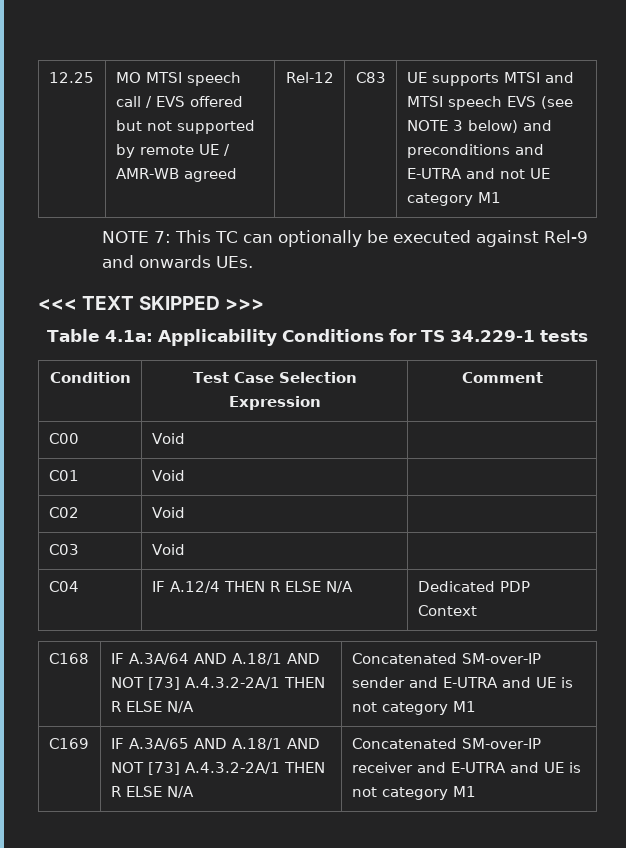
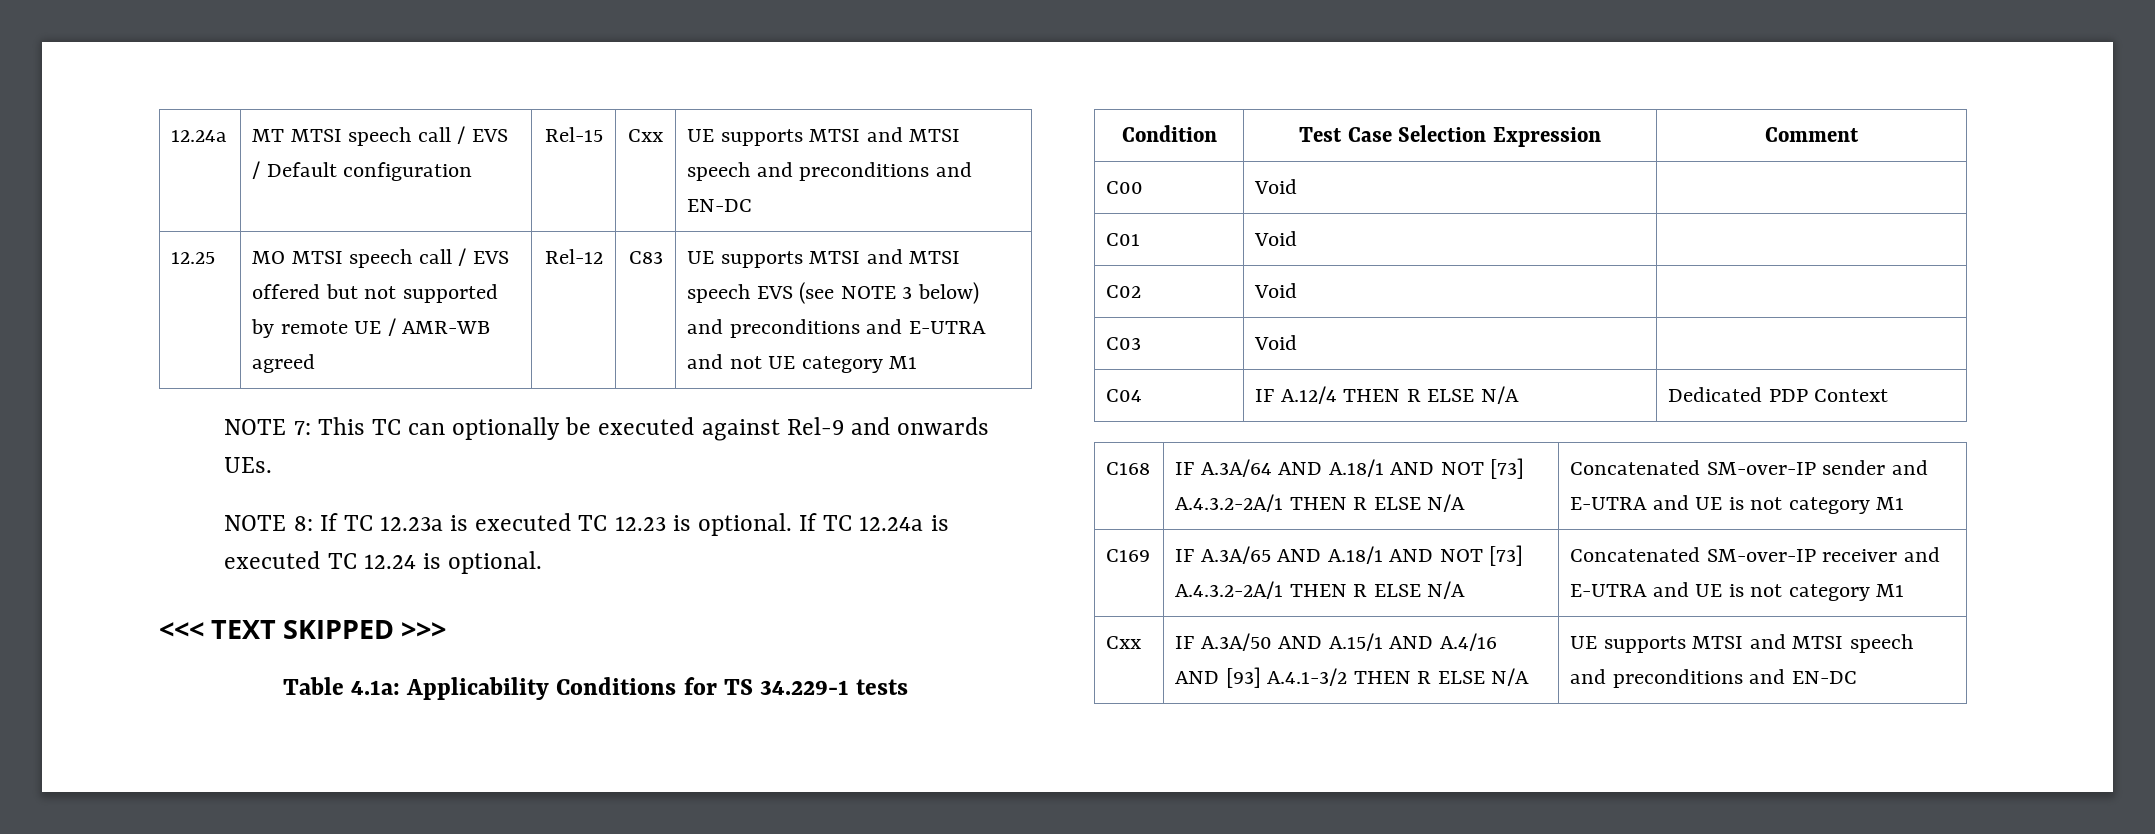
(48, 77) none -> [171,130,228,142] [252,126,508,146] [252,161,473,181] [544,127,603,142] [628,129,663,142] [687,127,961,146] [687,162,972,181] [687,199,753,212] 12.24a | MT MTSI speech call / EVS / Default configuration | Rel-15 | Cxx | UE supports MTSI and MTSI speech and preconditions and EN-DC //
(253, 262) none -> [224,513,949,536] [224,551,543,574] // NOTE 8: If TC 12.23a is executed TC 12.23 is optional. If TC 12.24a is executed TC 12.24 is optional.
(476, 791) none -> [1106,636,1142,649] [1175,633,1497,651] [1175,667,1530,688] [1570,634,1913,653] [1570,669,1857,688] // Cxx | IF A.3A/50 AND A.15/1 AND A.4/16 AND [93] A.4.1-3/2 THEN R ELSE N/A | UE supports MTSI and MTSI speech and preconditions and EN-DC

